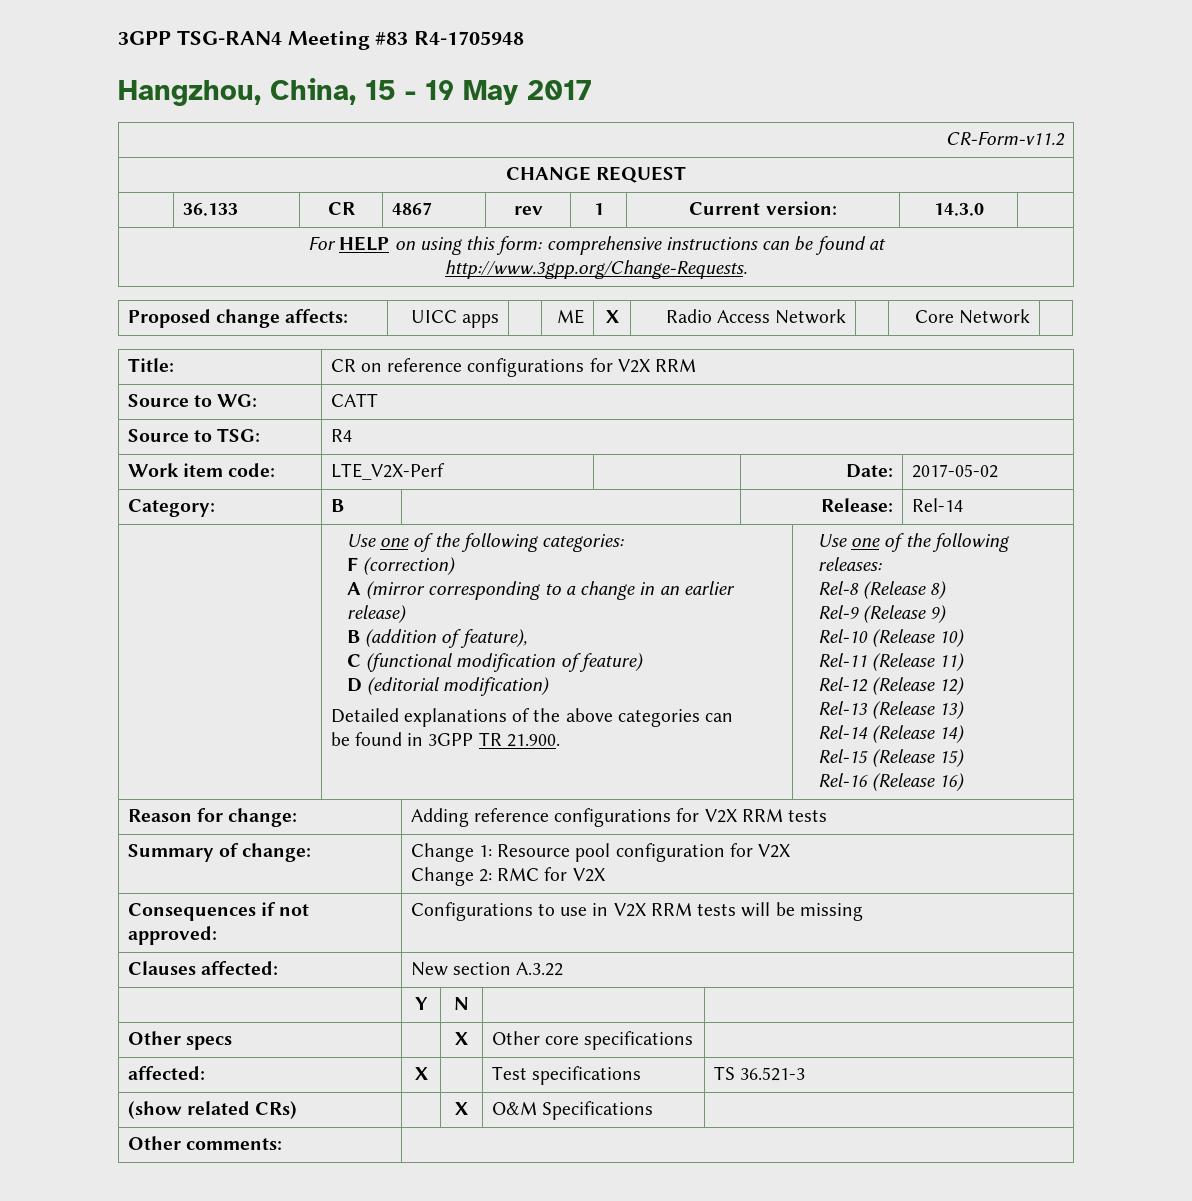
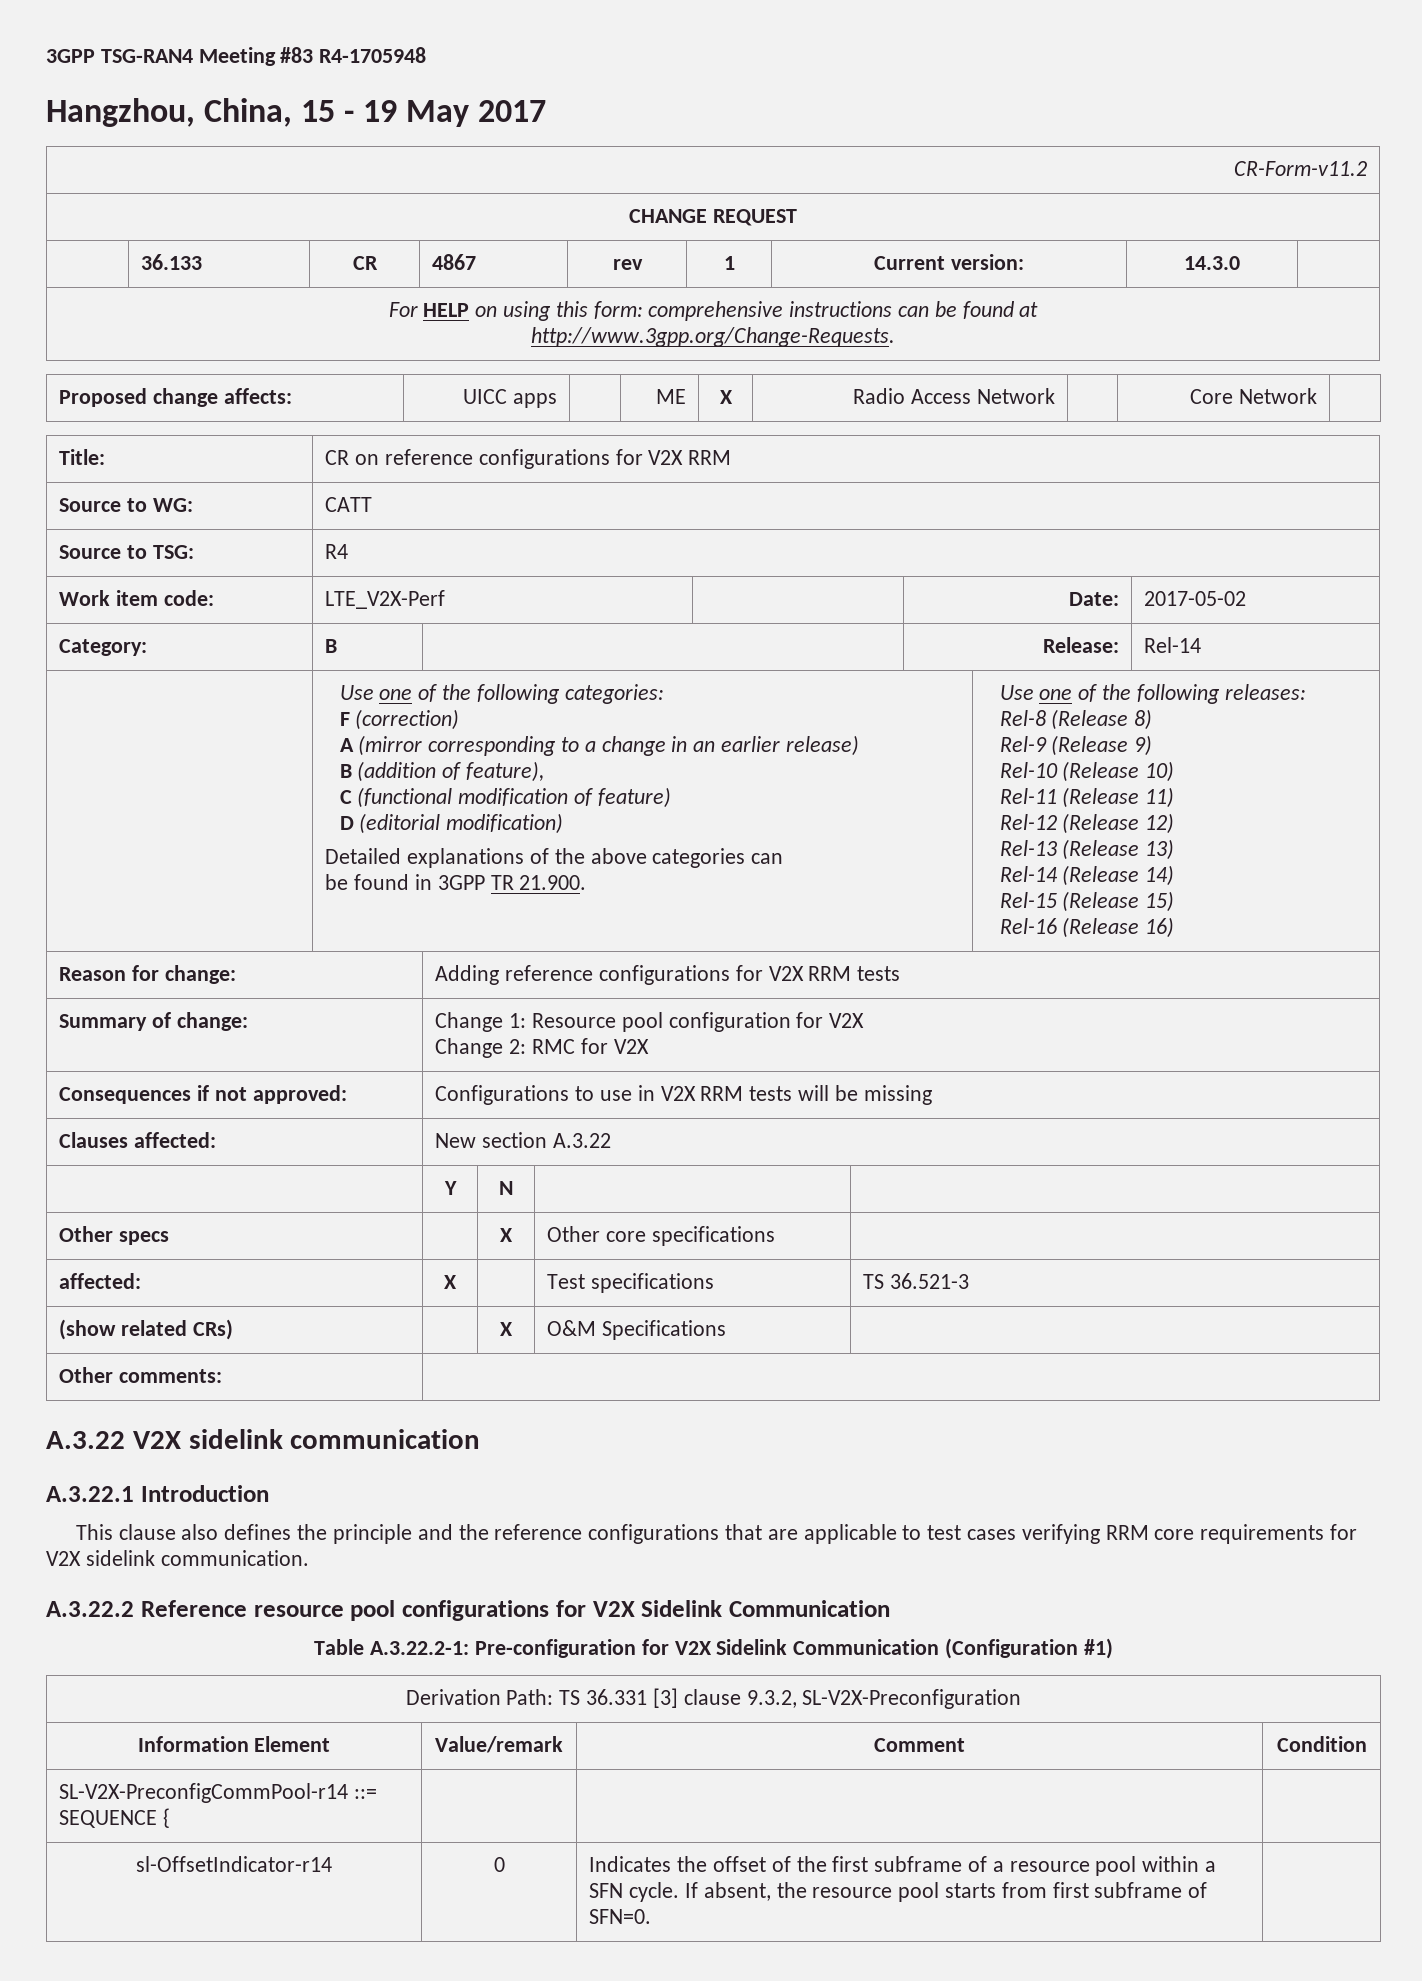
(282, 1144) none -> [46,1429,481,1449] [46,1485,269,1502] [75,1524,1357,1544] [46,1550,309,1566] [46,1600,890,1621] [314,1638,1113,1659] [405,1688,1022,1709] [137,1736,331,1752] [434,1736,563,1753] [874,1738,965,1752] [1276,1736,1367,1752] [59,1783,378,1803] [59,1808,171,1828] [136,1856,332,1872] [493,1857,505,1872] [589,1856,1216,1876] [589,1882,1208,1902] [589,1909,652,1924] // A.3.22 V2X sidelink communication // A.3.22.1 Introduction // This clause also defines the principle and the reference configurations that are applicable to test cases verifying RRM core requirements for V2X sidelink communication. // A.3.22.2 Reference resource pool configurations for V2X Sidelink Communication // Table A.3.22.2-1: Pre-configuration for V2X Sidelink Communication (Configuration #1) // Derivation Path: TS 36.331 [3] clause 9.3.2, SL-V2X-Preconfiguration // Information Element | Value/remark | Comment | Condition // SL-V2X-PreconfigCommPool-r14 ::= SEQUENCE { | | | // sl-OffsetIndicator-r14 | 0 | Indicates the offset of the first subframe of a resource pool within a SFN cycle. If absent, the resource pool starts from first subframe of SFN=0. |

